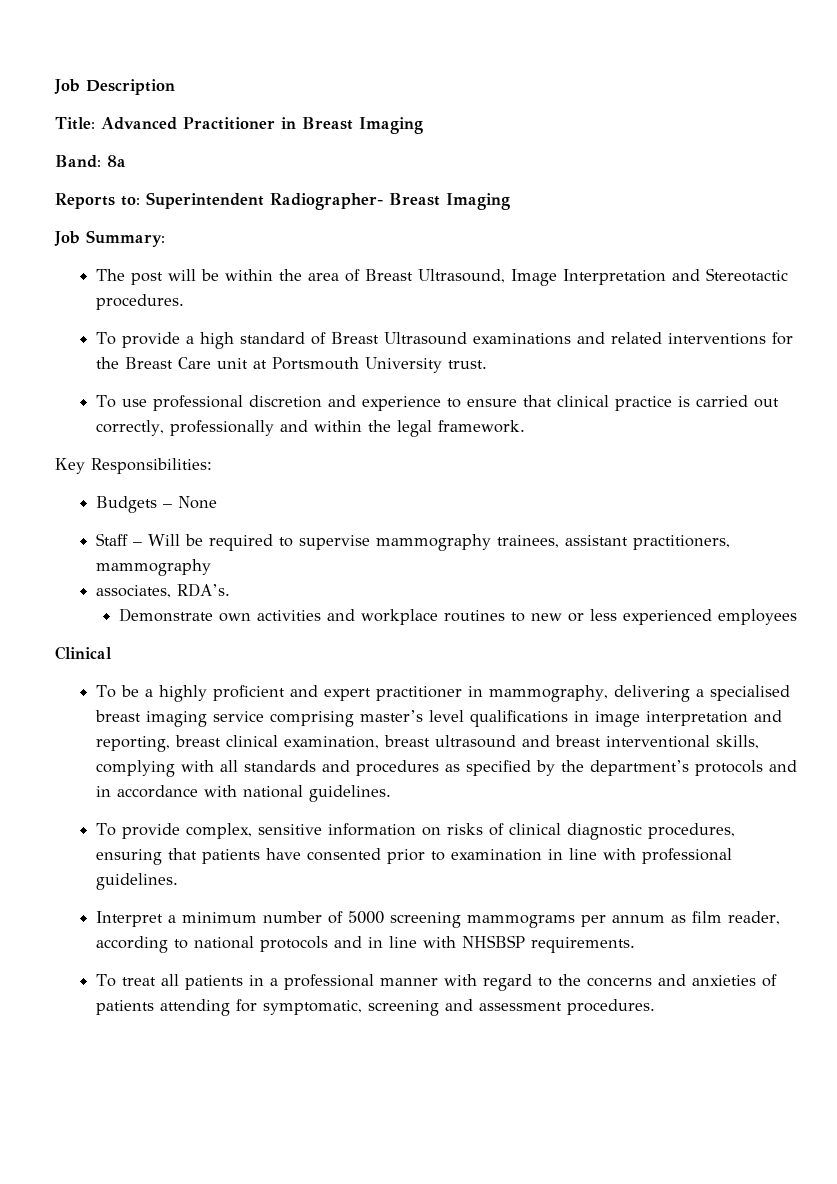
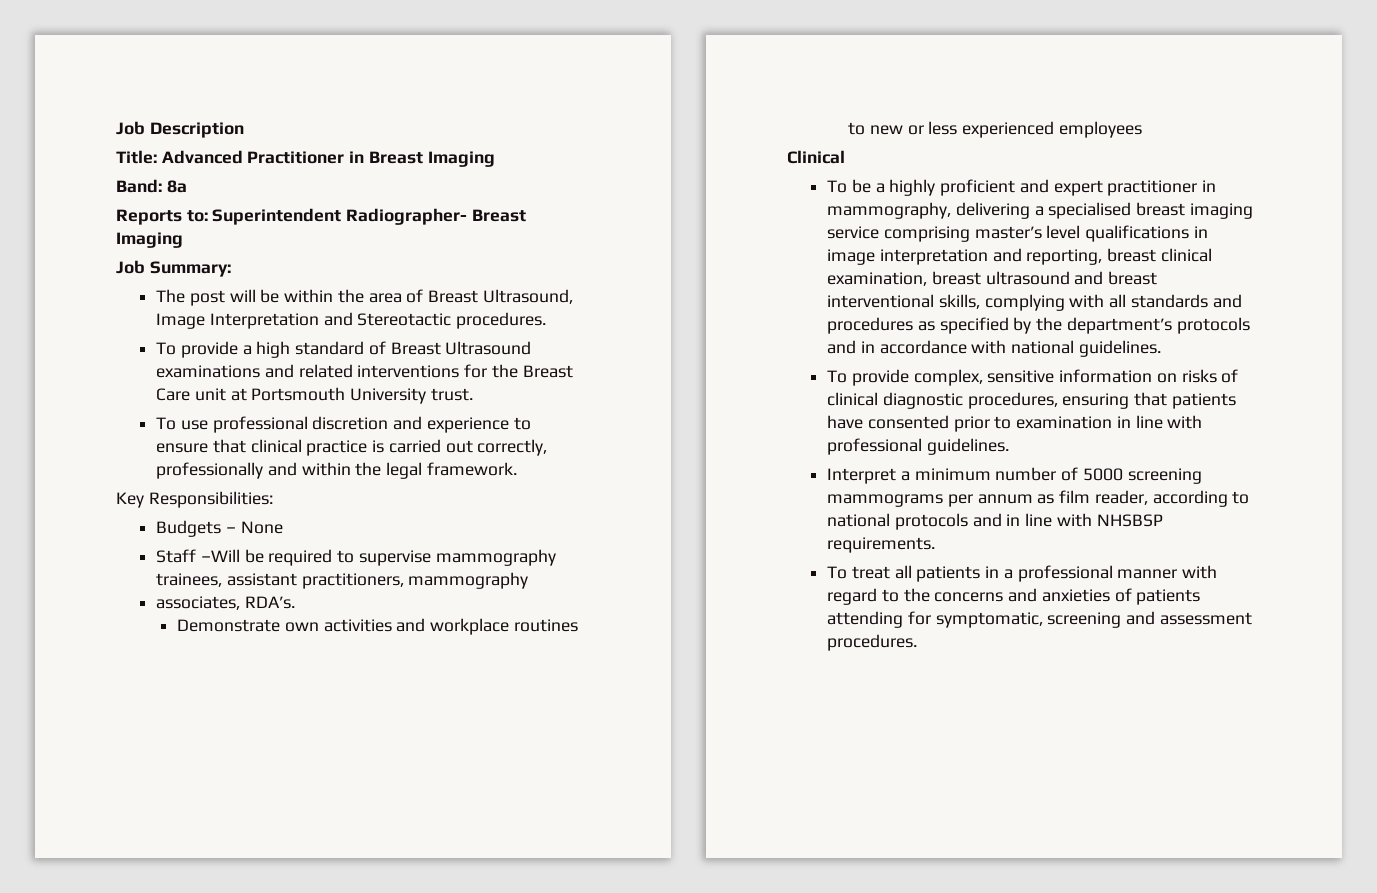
[133,534,181,546] – Will -> [200,549,240,562] –Will

